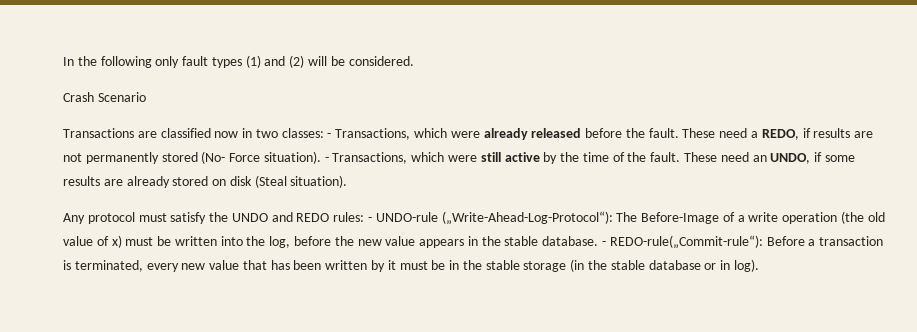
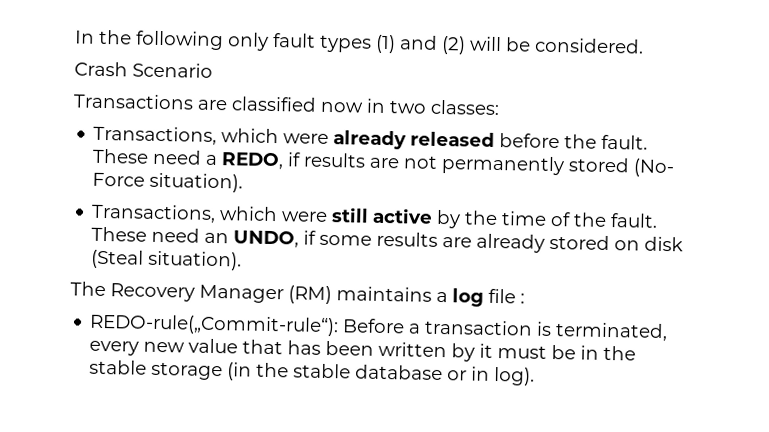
[327,133,332,138] - -> (500, 107) //
[324,157,329,162] - -> (244, 182) //
[63,211,885,225] [63,235,607,248] Any protocol must satisfy the UNDO and REDO rules: - UNDO-rule („Write-Ahead-Log-Protocol“): The Before-Image of a write operation (the old value of x) must be written into the log, before the new value appears in the stable database. - -> [70,281,525,307] The Recovery Manager (RM) maintains a log file : //

